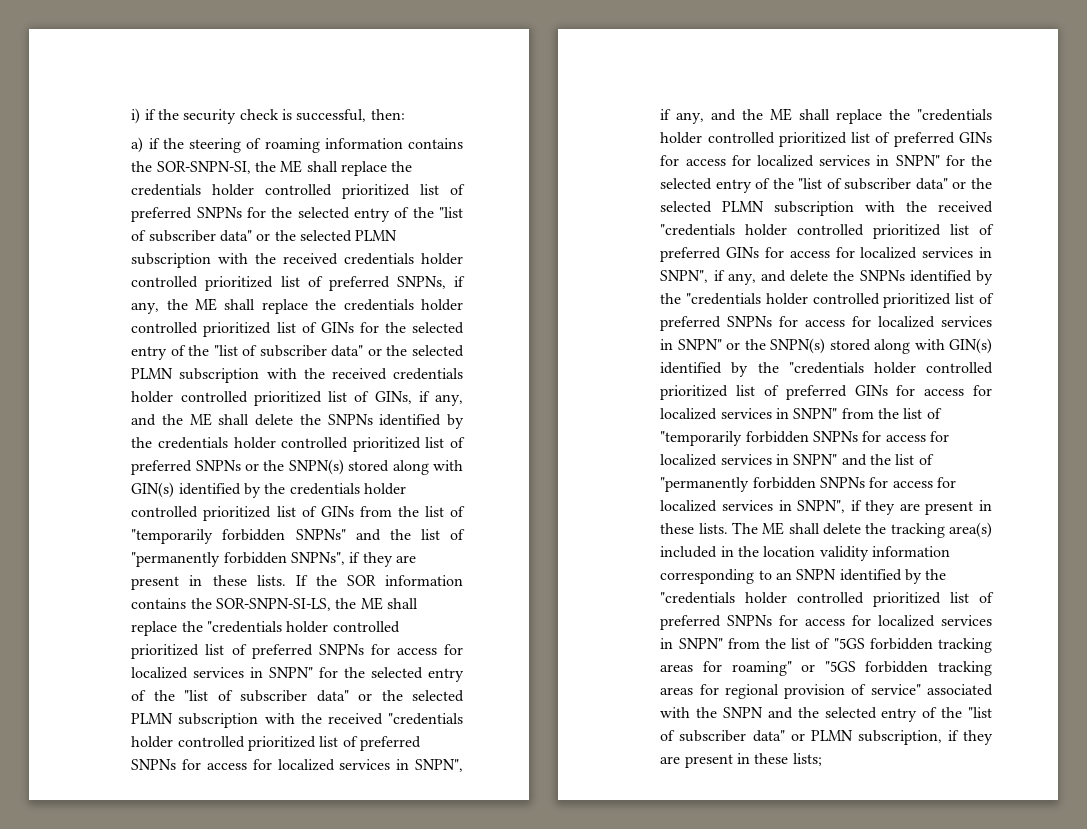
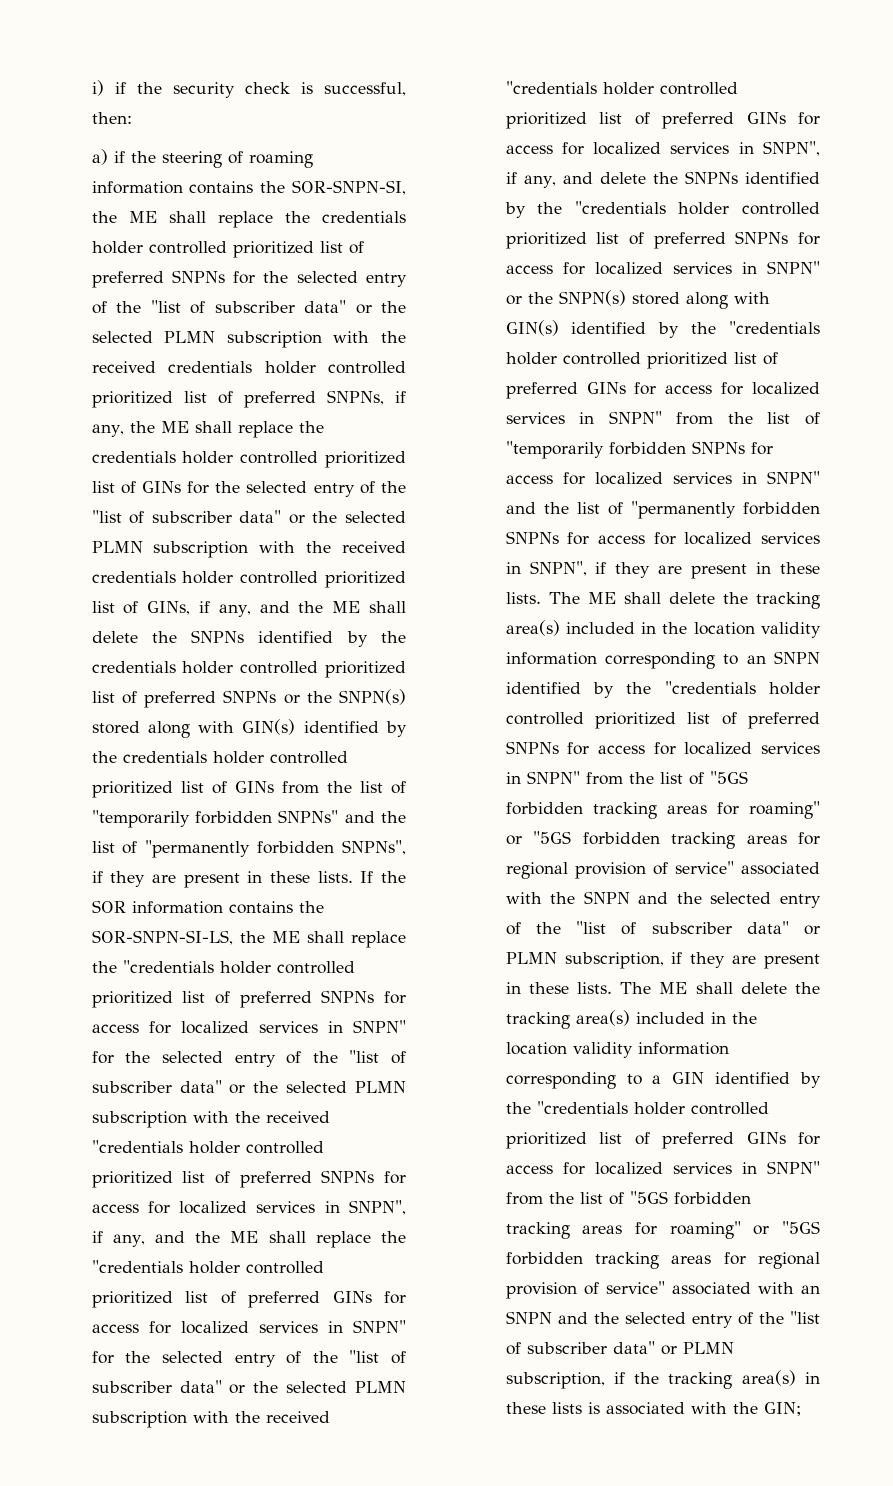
[792,753,822,766] lists; -> [577,982,820,994] [505,1010,757,1029] [505,1042,729,1058] [505,1072,821,1089] [505,1101,769,1115] [505,1132,820,1149] [505,1161,820,1175] [505,1191,751,1205] [505,1221,820,1239] [505,1252,820,1269] [505,1281,820,1299] [505,1311,820,1328] [505,1341,734,1355] [505,1370,820,1389] [505,1402,801,1416] lists. The ME shall delete the tracking area(s) included in the location validity information corresponding to a GIN identified by the "credentials holder controlled prioritized list of preferred GINs for access for localized services in SNPN" from the list of "5GS forbidden tracking areas for roaming" or "5GS forbidden tracking areas for regional provision of service" associated with an SNPN and the selected entry of the "list of subscriber data" or PLMN subscription, if the tracking area(s) in these lists is associated with the GIN;

